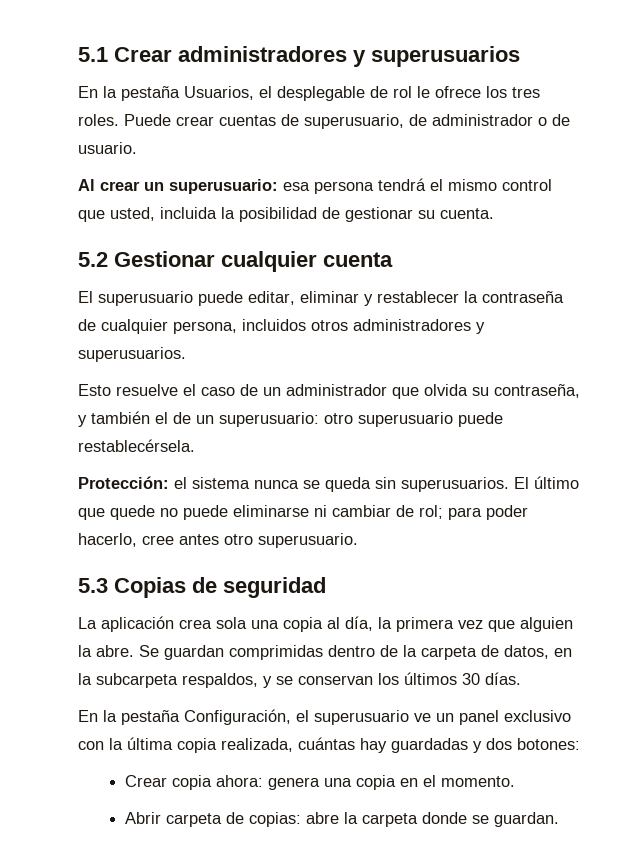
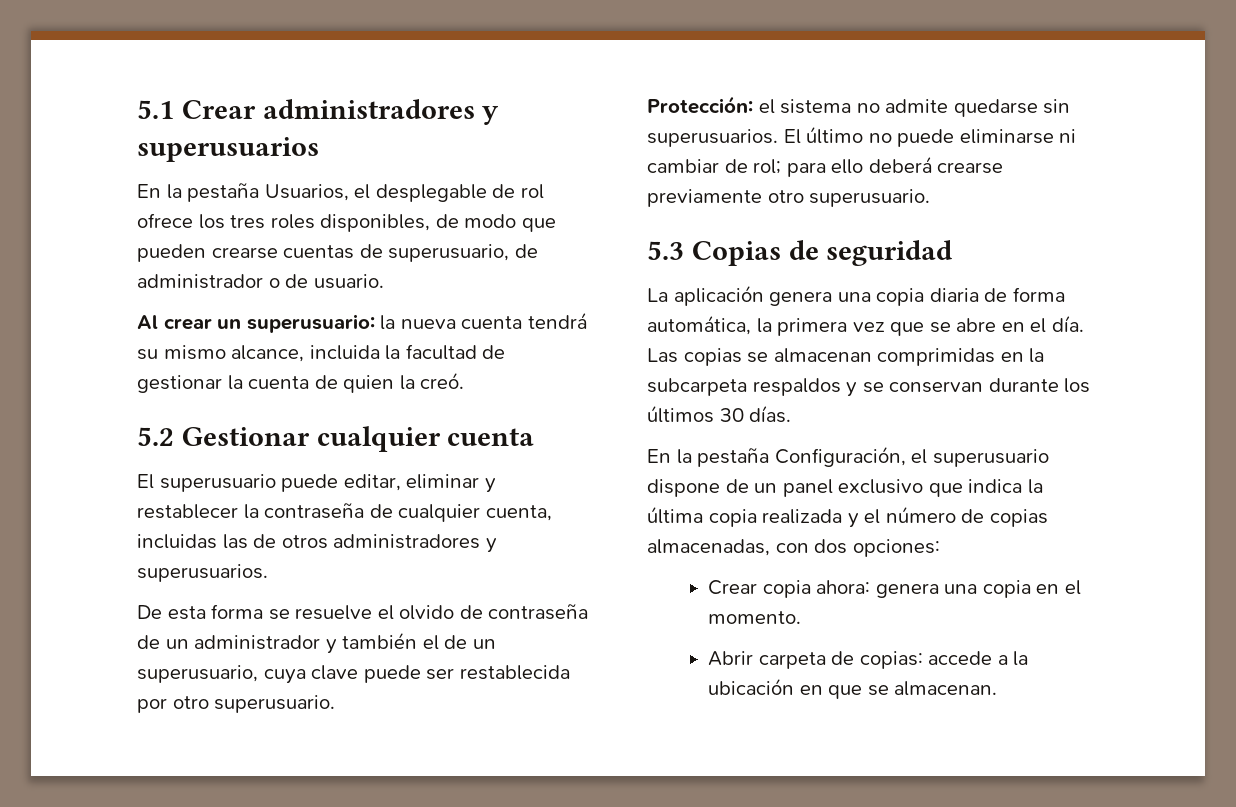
[417,86,430,98] le -> (544, 191) none
[78,114,214,126] roles. Puede crear -> [270,214,556,232] [137,244,278,262] roles disponibles, de modo que pueden crearse
[283,178,552,194] [78,207,155,222] esa persona tendrá el mismo control que usted, -> [380,312,587,330] [137,345,305,362] la nueva cuenta tendrá su mismo alcance,
[239,207,317,222] posibilidad -> [405,344,477,360] facultad
[418,208,494,219] su cuenta. -> [227,372,465,393] la cuenta de quien la creó.
[173,319,306,334] persona, incluidos -> [485,505,552,521] [137,534,277,549] cuenta, incluidas las de
[78,384,580,399] Esto resuelve el caso de un administrador que olvida su contraseña, -> [137,604,589,620] [137,635,321,650] De esta forma se resuelve el olvido de contraseña de un administrador
[219,412,503,427] [78,439,195,452] superusuario: otro superusuario puede restablecérsela. -> [137,665,570,684] [137,695,336,713] superusuario, cuya clave puede ser restablecida por otro superusuario.
[254,477,371,492] nunca se queda -> [856,99,1038,117] no admite quedarse
[78,505,155,520] que quede -> (864, 135) none
[486,505,528,520] [78,533,219,547] poder hacerlo, cree antes -> [831,156,1004,174] [647,189,762,207] ello deberá crearse previamente
[179,616,573,632] [78,645,549,660] crea sola una copia al día, la primera vez que alguien la abre. Se guardan comprimidas dentro de la carpeta de datos, -> [769,287,1065,306] [647,315,1084,336] [647,348,996,366] genera una copia diaria de forma automática, la primera vez que se abre en el día. Las copias se almacenan comprimidas
[182,673,258,688] respaldos, -> [752,378,841,396] respaldos
(373, 680) none -> [988,378,1059,392] durante
[414,713,431,722] ve -> [647,479,749,497] dispone de
[78,741,104,750] con -> [928,479,1023,497] que indica
[221,737,580,753] realizada, cuántas hay guardadas y dos botones: -> [762,506,1048,528] [647,539,940,557] realizada y el número de copias almacenadas, con dos opciones:
[306,812,560,827] abre la carpeta donde se guardan. -> [928,651,1029,666] [708,678,998,699] accede a la ubicación en que se almacenan.

